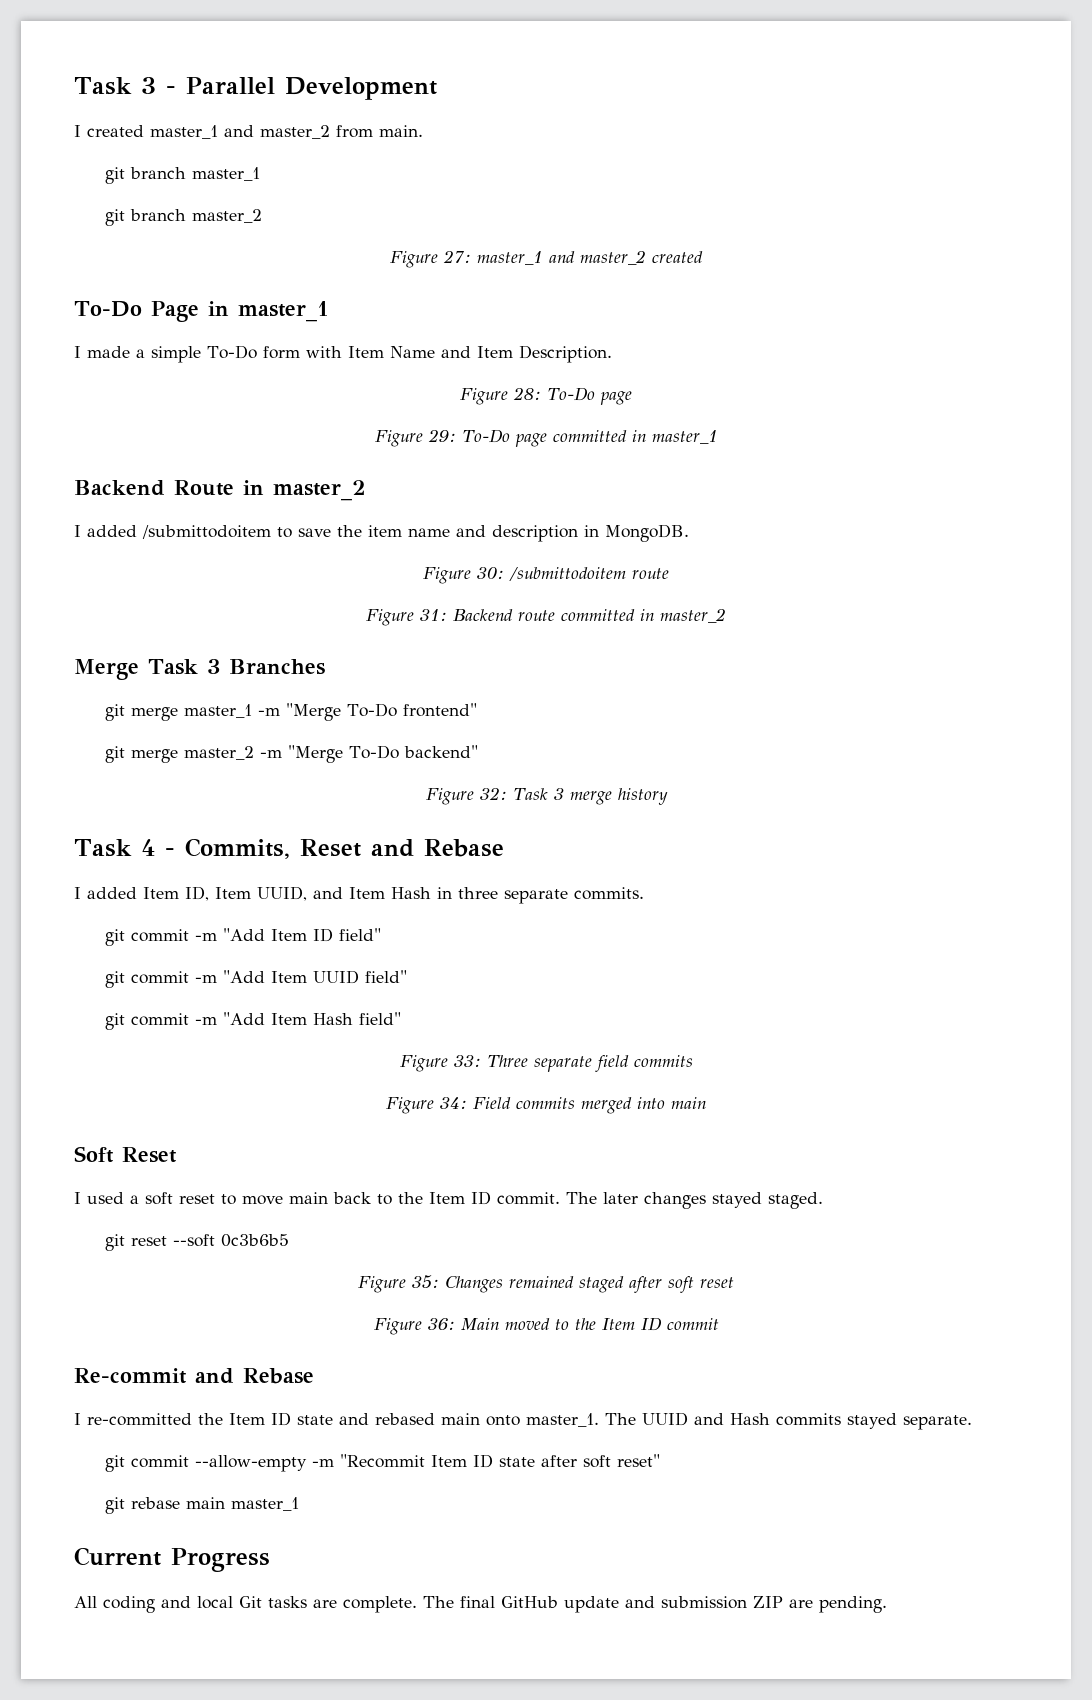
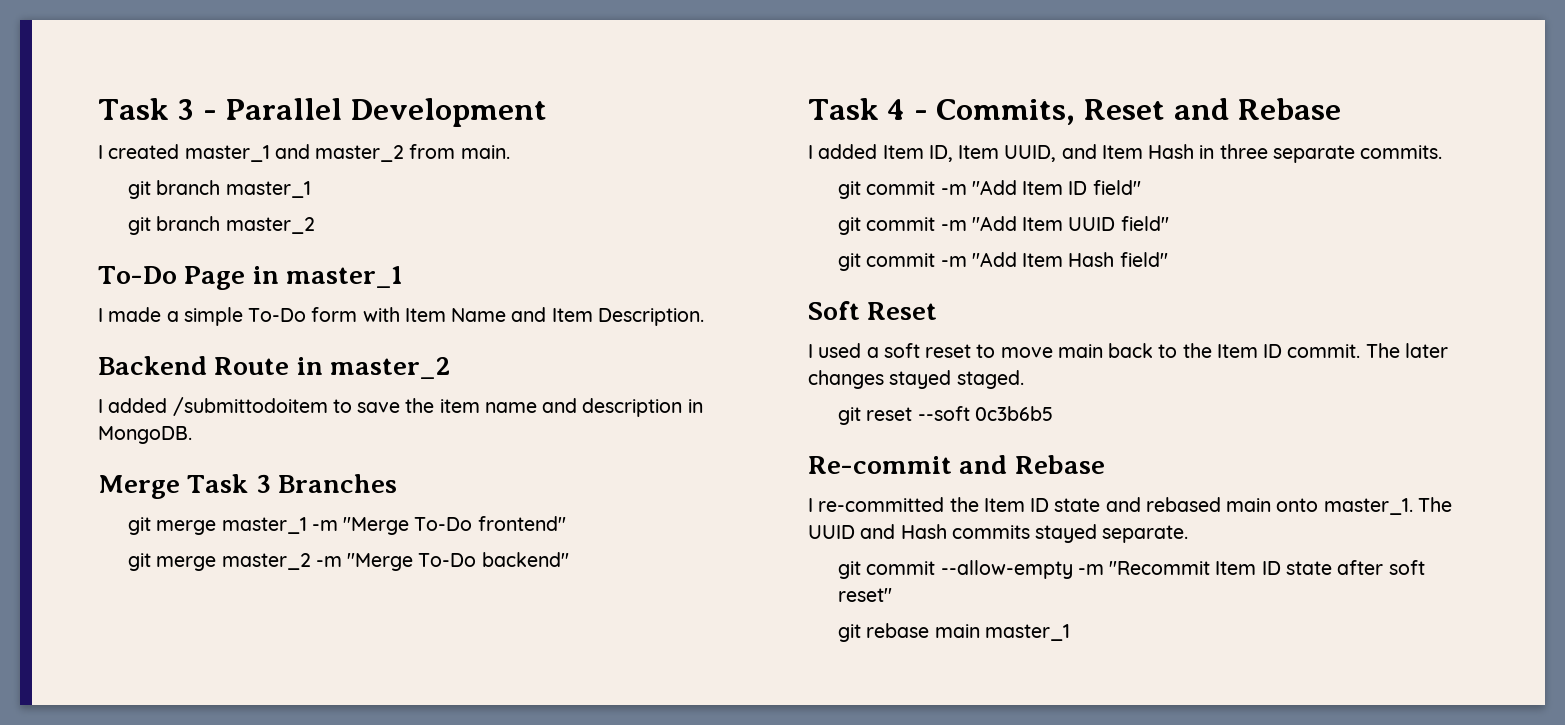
[390,250,703,268] // Figure 27: master_1 and master_2 created -> (315, 225) none
[460,387,632,405] [374,429,718,447] // Figure 28: To-Do page // Figure 29: To-Do page committed in master_1 -> (704, 317) none
[423,567,669,584] [366,608,726,626] // Figure 30: /submittodoitem route // Figure 31: Backend route committed in master_2 -> (192, 435) none
[425,787,668,805] // Figure 32: Task 3 merge history -> (569, 559) none
[399,1055,693,1072] [386,1097,706,1114] // Figure 33: Three separate field commits // Figure 34: Field commits merged into main -> (1168, 259) none
[358,1275,734,1293] [373,1317,719,1335] // Figure 35: Changes remained staged after soft reset // Figure 36: Main moved to the Item ID commit -> (1053, 413) none
[74,1547,270,1572] [74,1596,887,1613] // Current Progress // All coding and local Git tasks are complete. The final GitHub update and submission ZIP are pending. -> (1070, 632) none

